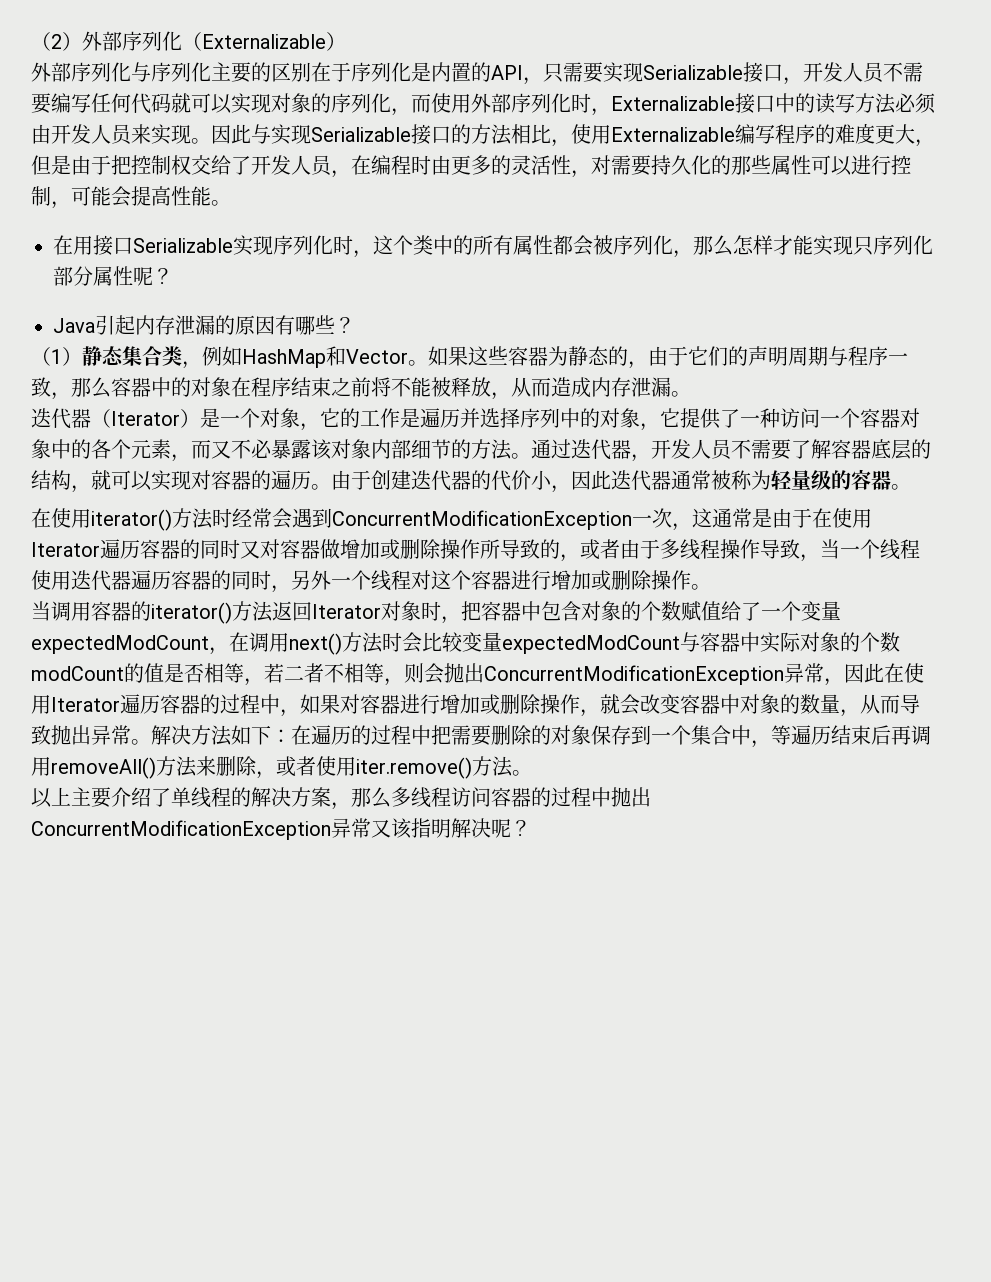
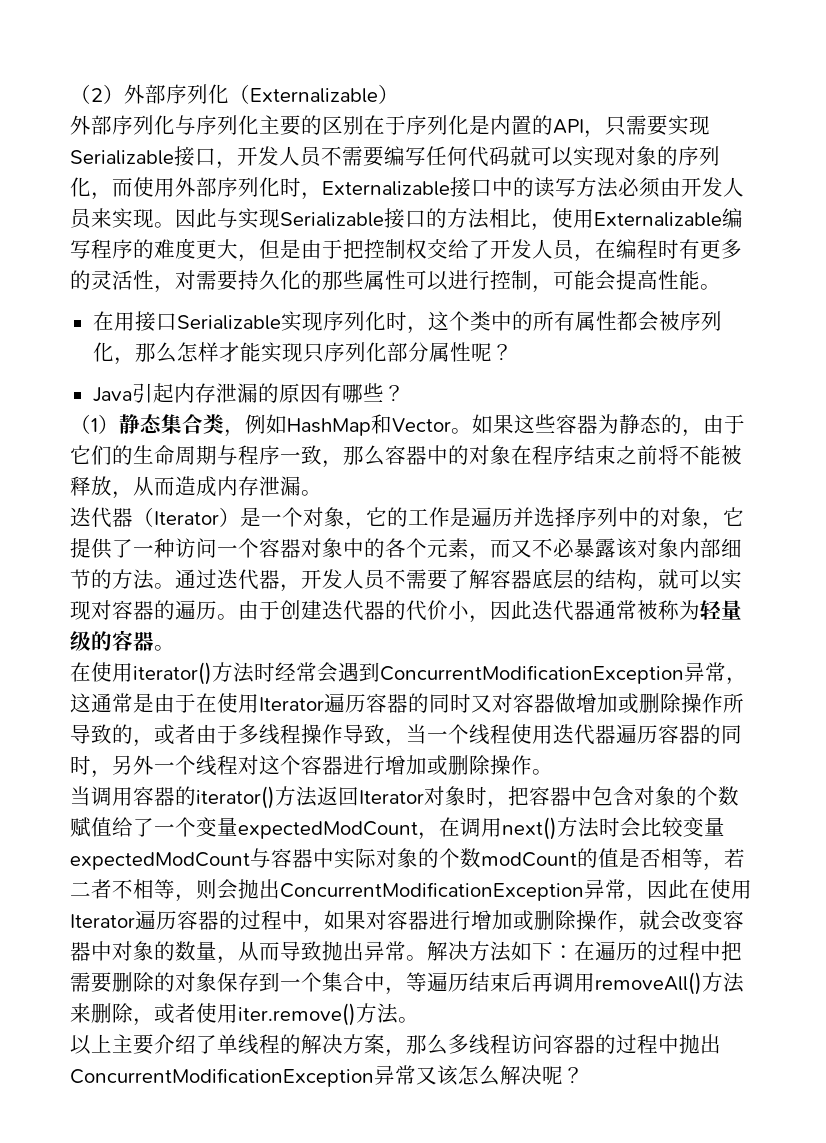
[431,155,451,175] 由 -> [679,239,700,259] 有
[748,346,788,366] 声明 -> [133,445,175,465] 生命
[632,508,672,528] 一次 -> [684,662,726,682] 异常
[411,818,451,838] 指明 -> [458,1065,500,1086] 怎么

